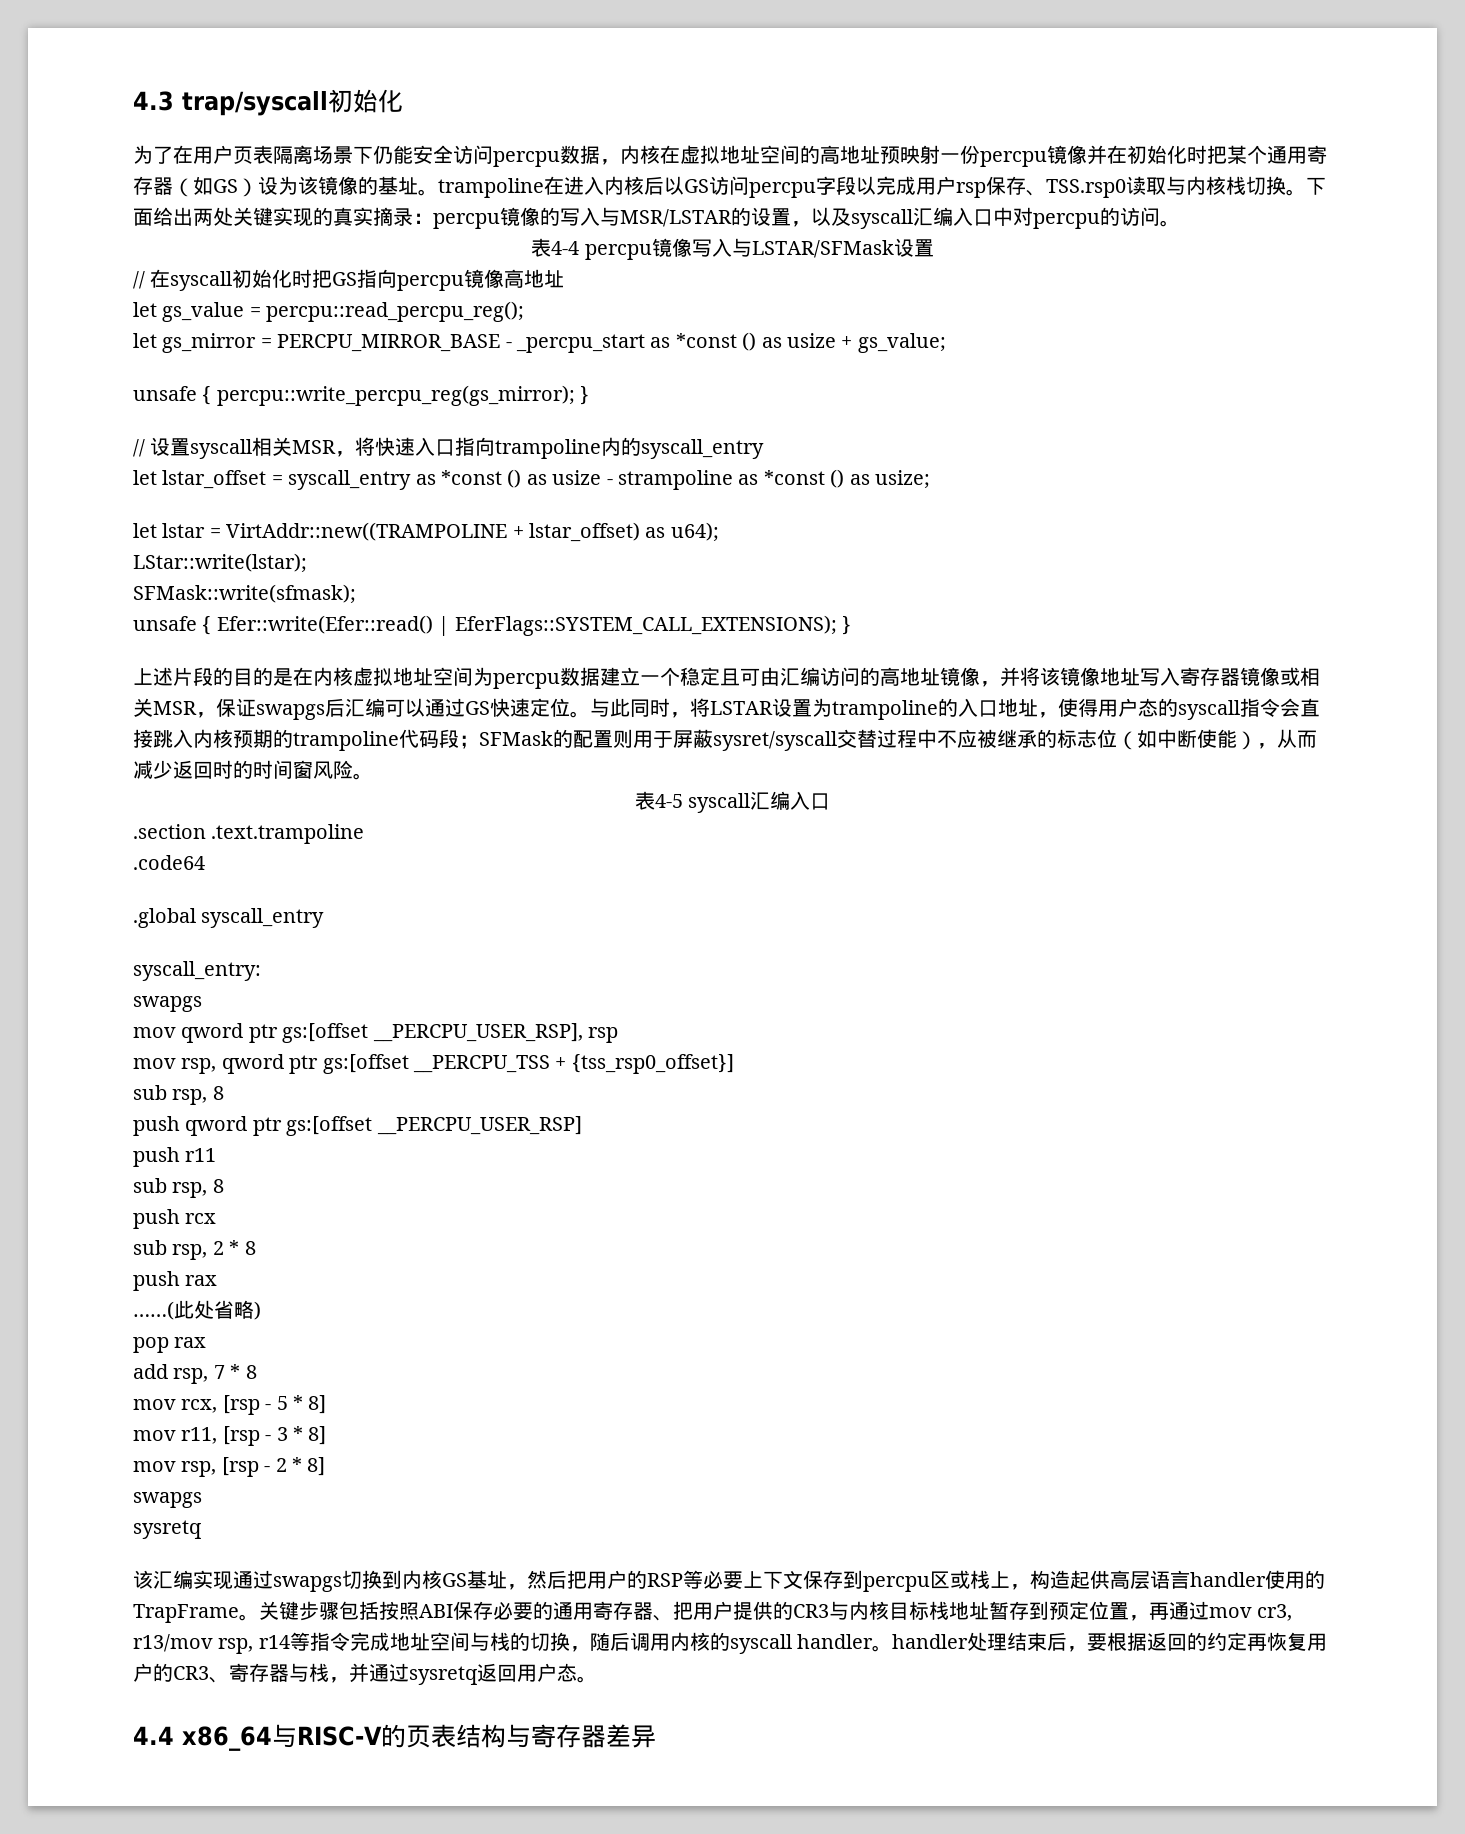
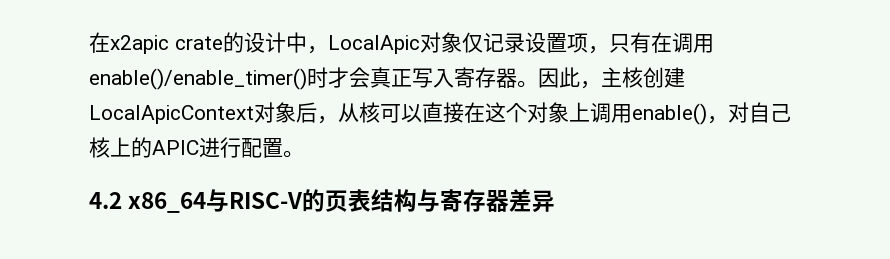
[133,89,403,116] [133,145,1327,167] [133,176,1326,198] [133,207,1180,229] [531,238,934,260] [133,269,565,291] [133,301,525,322] [133,332,946,353] [133,385,590,406] [133,437,765,459] [133,469,930,490] [133,522,719,542] [133,553,307,573] [133,584,356,604] [133,615,851,636] [133,667,1320,689] [133,698,1320,720] [133,729,1317,751] [133,760,373,780] [634,791,831,813] [133,824,365,844] [133,855,205,870] [133,908,325,928] [133,961,261,981] [133,996,202,1012] [133,1023,618,1043] [133,1054,734,1074] [133,1085,224,1105] [133,1116,582,1136] [133,1147,217,1167] [133,1178,224,1198] [133,1209,217,1229] [133,1240,256,1260] [133,1271,218,1291] [133,1300,261,1320] [133,1337,207,1353] [133,1364,257,1384] [133,1395,327,1415] [133,1426,327,1446] [133,1457,326,1477] [133,1492,202,1508] [133,1520,201,1539] [133,1570,1325,1592] [133,1601,1293,1623] [133,1632,1328,1654] [133,1663,597,1685] [133,1726,174,1745] 4.3 trap/syscall初始化 // 为了在用户页表隔离场景下仍能安全访问percpu数据，内核在虚拟地址空间的高地址预映射一份percpu镜像并在初始化时把某个通用寄存器（如GS）设为该镜像的基址。trampoline在进入内核后以GS访问percpu字段以完成用户rsp保存、TSS.rsp0读取与内核栈切换。下面给出两处关键实现的真实摘录：percpu镜像的写入与MSR/LSTAR的设置，以及syscall汇编入口中对percpu的访问。 // 表4-4 percpu镜像写入与LSTAR/SFMask设置 // // 在syscall初始化时把GS指向percpu镜像高地址 // let gs_value = percpu::read_percpu_reg(); // let gs_mirror = PERCPU_MIRROR_BASE - _percpu_start as *const () as usize + gs_value; // unsafe { percpu::write_percpu_reg(gs_mirror); } // // 设置syscall相关MSR，将快速入口指向trampoline内的syscall_entry // let lstar_offset = syscall_entry as *const () as usize - strampoline as *const () as usize; // let lstar = VirtAddr::new((TRAMPOLINE + lstar_offset) as u64); // LStar::write(lstar); // SFMask::write(sfmask); // unsafe { Efer::write(Efer::read() | EferFlags::SYSTEM_CALL_EXTENSIONS); } // 上述片段的目的是在内核虚拟地址空间为percpu数据建立一个稳定且可由汇编访问的高地址镜像，并将该镜像地址写入寄存器镜像或相关MSR，保证swapgs后汇编可以通过GS快速定位。与此同时，将LSTAR设置为trampoline的入口地址，使得用户态的syscall指令会直接跳入内核预期的trampoline代码段；SFMask的配置则用于屏蔽sysret/syscall交替过程中不应被继承的标志位（如中断使能），从而减少返回时的时间窗风险。 // 表4-5 syscall汇编入口 // .section .text.trampoline // .code64 // .global syscall_entry // syscall_entry: // swapgs // mov qword ptr gs:[offset __PERCPU_USER_RSP], rsp // mov rsp, qword ptr gs:[offset __PERCPU_TSS + {tss_rsp0_offset}] // sub rsp, 8 // push qword ptr gs:[offset __PERCPU_USER_RSP] // push r11 // sub rsp, 8 // push rcx // sub rsp, 2 * 8 // push rax // ……(此处省略) // pop rax // add rsp, 7 * 8 // mov rcx, [rsp - 5 * 8] // mov r11, [rsp - 3 * 8] // mov rsp, [rsp - 2 * 8] // swapgs // sysretq // 该汇编实现通过swapgs切换到内核GS基址，然后把用户的RSP等必要上下文保存到percpu区或栈上，构造起供高层语言handler使用的TrapFrame。关键步骤包括按照ABI保存必要的通用寄存器、把用户提供的CR3与内核目标栈地址暂存到预定位置，再通过mov cr3, r13/mov rsp, r14等指令完成地址空间与栈的切换，随后调用内核的syscall handler。handler处理结束后，要根据返回的约定再恢复用户的CR3、寄存器与栈，并通过sysretq返回用户态。 // 4.4 -> [89,32,714,54] [89,67,685,90] [89,102,791,125] [89,137,304,158] [89,192,122,209] 在x2apic crate的设计中，LocalApic对象仅记录设置项，只有在调用enable()/enable_timer()时才会真正写入寄存器。因此，主核创建LocalApicContext对象后，从核可以直接在这个对象上调用enable()，对自己核上的APIC进行配置。 // 4.2

